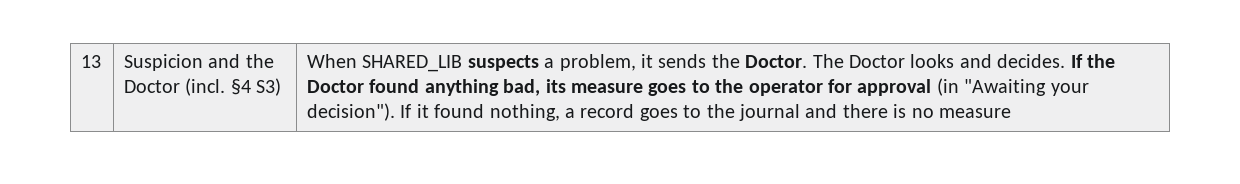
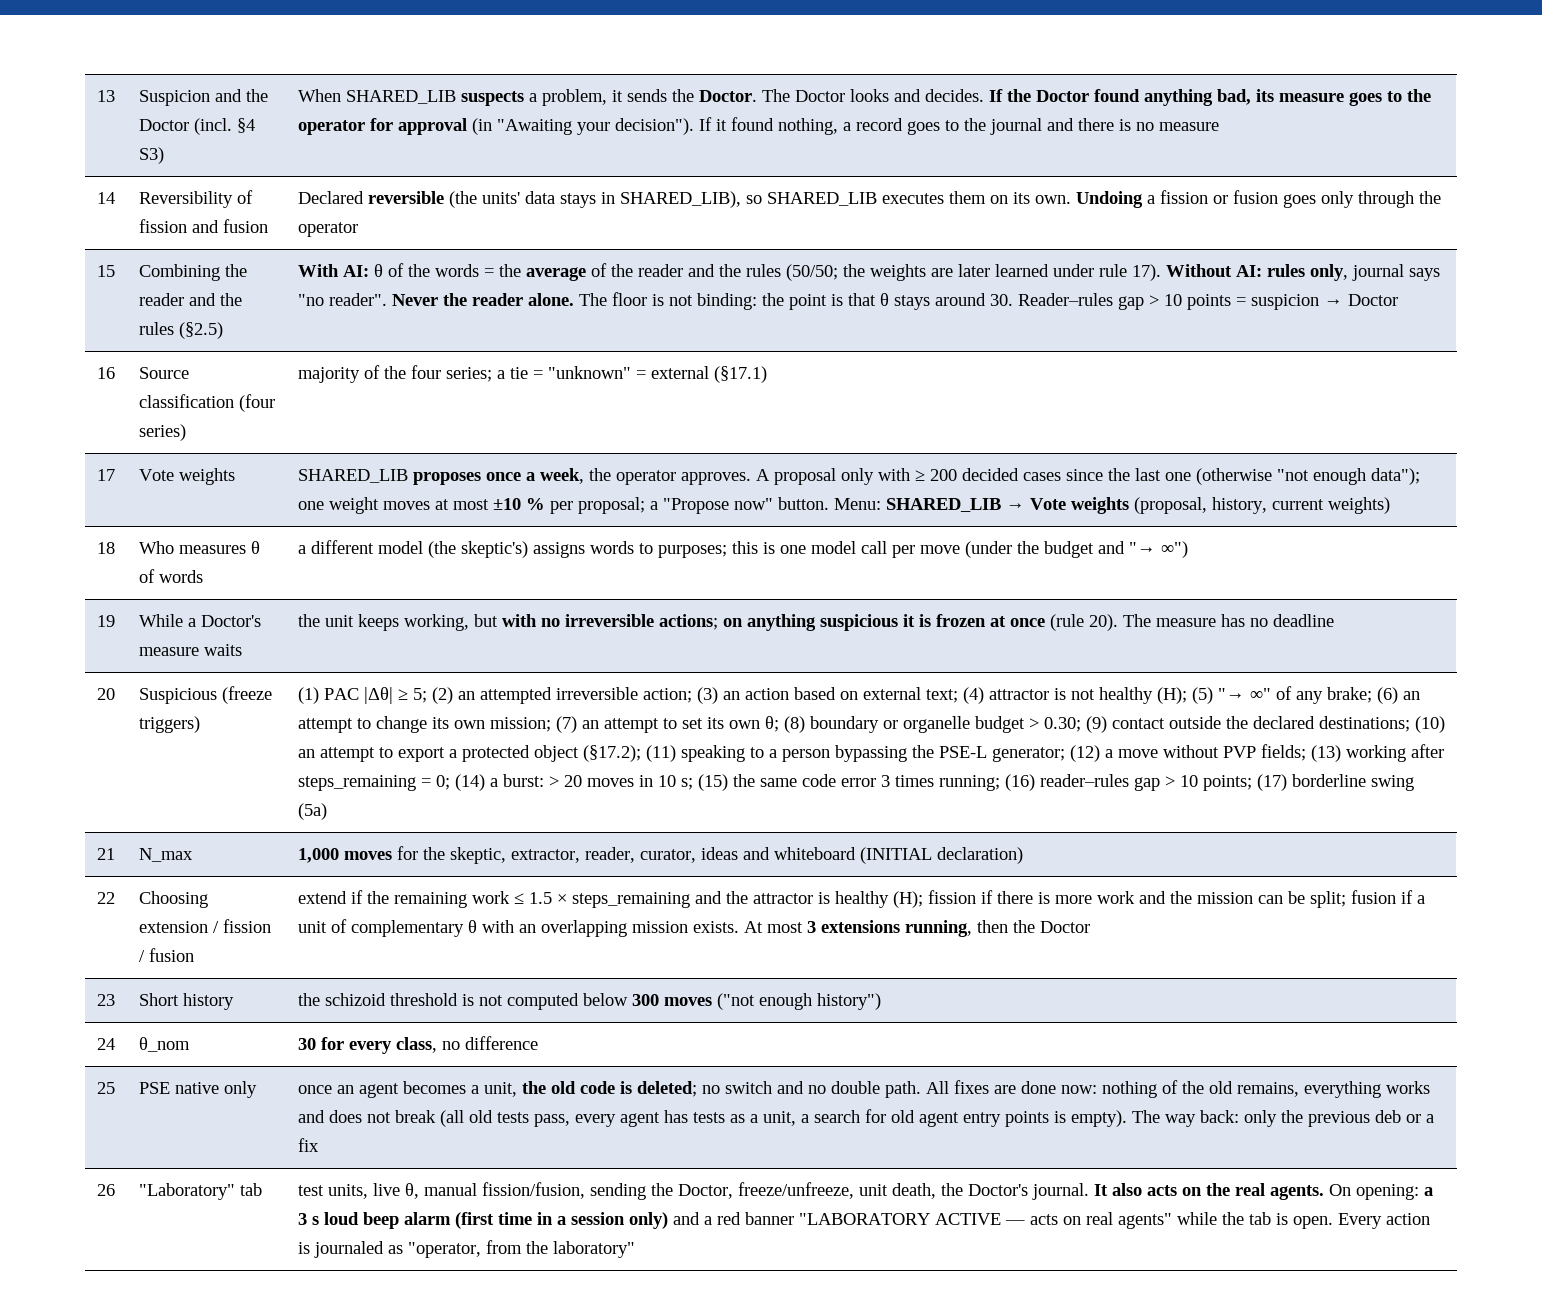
(1012, 113) none -> [96,192,115,204] [138,190,253,208] [138,219,268,233] [297,190,1441,208] [297,222,358,237] [96,265,115,277] [138,264,247,281] [138,293,242,306] [138,322,223,339] [297,263,1440,281] [297,292,1398,310] [96,367,115,379] [138,367,189,379] [138,394,275,412] [138,424,186,441] [297,365,767,383] [96,469,115,481] [138,468,235,485] [297,468,1420,485] [297,497,1390,514] [96,542,115,554] [138,541,260,554] [138,569,203,583] [297,540,1188,558] [96,615,115,627] [138,614,261,627] [138,644,242,656] [297,614,1334,631] [96,688,115,700] [138,686,272,704] [138,716,200,733] [297,686,1420,704] [297,716,1445,733] [297,744,1444,762] [297,774,1414,791] [297,803,327,820] [96,848,115,860] [138,848,193,862] [297,846,1023,864] [96,892,115,904] [138,891,208,908] [138,919,271,933] [138,948,194,962] [297,890,1425,908] [297,919,1090,937] [96,994,115,1006] [138,993,234,1010] [297,993,881,1010] [96,1038,115,1050] [138,1037,190,1052] [297,1036,538,1054] [96,1082,115,1094] [138,1081,257,1098] [297,1080,1430,1098] [297,1109,1434,1127] [297,1138,319,1152] [96,1184,115,1196] [138,1183,262,1200] [297,1182,1433,1200] [297,1212,1430,1229] [297,1240,635,1258] // 14 | Reversibility of fission and fusion | Declared reversible (the units' data stays in SHARED_LIB), so SHARED_LIB executes them on its own. Undoing a fission or fusion goes only through the operator // 15 | Combining the reader and the rules (§2.5) | With AI: θ of the words = the average of the reader and the rules (50/50; the weights are later learned under rule 17). Without AI: rules only, journal says "no reader". Never the reader alone. The floor is not binding: the point is that θ stays around 30. Reader–rules gap > 10 points = suspicion → Doctor // 16 | Source classification (four series) | majority of the four series; a tie = "unknown" = external (§17.1) // 17 | Vote weights | SHARED_LIB proposes once a week, the operator approves. A proposal only with ≥ 200 decided cases since the last one (otherwise "not enough data"); one weight moves at most ±10 % per proposal; a "Propose now" button. Menu: SHARED_LIB → Vote weights (proposal, history, current weights) // 18 | Who measures θ of words | a different model (the skeptic's) assigns words to purposes; this is one model call per move (under the budget and "→ ∞") // 19 | While a Doctor's measure waits | the unit keeps working, but with no irreversible actions; on anything suspicious it is frozen at once (rule 20). The measure has no deadline // 20 | Suspicious (freeze triggers) | (1) PAC |Δθ| ≥ 5; (2) an attempted irreversible action; (3) an action based on external text; (4) attractor is not healthy (H); (5) "→ ∞" of any brake; (6) an attempt to change its own mission; (7) an attempt to set its own θ; (8) boundary or organelle budget > 0.30; (9) contact outside the declared destinations; (10) an attempt to export a protected object (§17.2); (11) speaking to a person bypassing the PSE-L generator; (12) a move without PVP fields; (13) working after steps_remaining = 0; (14) a burst: > 20 moves in 10 s; (15) the same code error 3 times running; (16) reader–rules gap > 10 points; (17) borderline swing (5a) // 21 | N_max | 1,000 moves for the skeptic, extractor, reader, curator, ideas and whiteboard (INITIAL declaration) // 22 | Choosing extension / fission / fusion | extend if the remaining work ≤ 1.5 × steps_remaining and the attractor is healthy (H); fission if there is more work and the mission can be split; fusion if a unit of complementary θ with an overlapping mission exists. At most 3 extensions running, then the Doctor // 23 | Short history | the schizoid threshold is not computed below 300 moves ("not enough history") // 24 | θ_nom | 30 for every class, no difference // 25 | PSE native only | once an agent becomes a unit, the old code is deleted; no switch and no double path. All fixes are done now: nothing of the old remains, everything works and does not break (all old tests pass, every agent has tests as a unit, a search for old agent entry points is empty). The way back: only the previous deb or a fix // 26 | "Laboratory" tab | test units, live θ, manual fission/fusion, sending the Doctor, freeze/unfreeze, unit death, the Doctor's journal. It also acts on the real agents. On opening: a 3 s loud beep alarm (first time in a session only) and a red banner "LABORATORY ACTIVE — acts on real agents" while the tab is open. Every action is journaled as "operator, from the laboratory"

